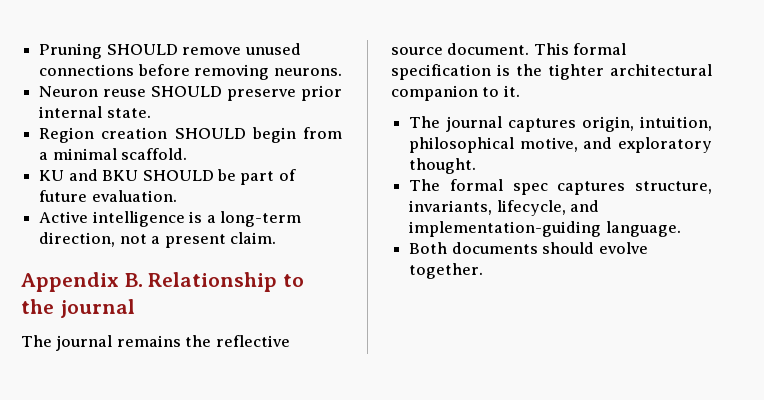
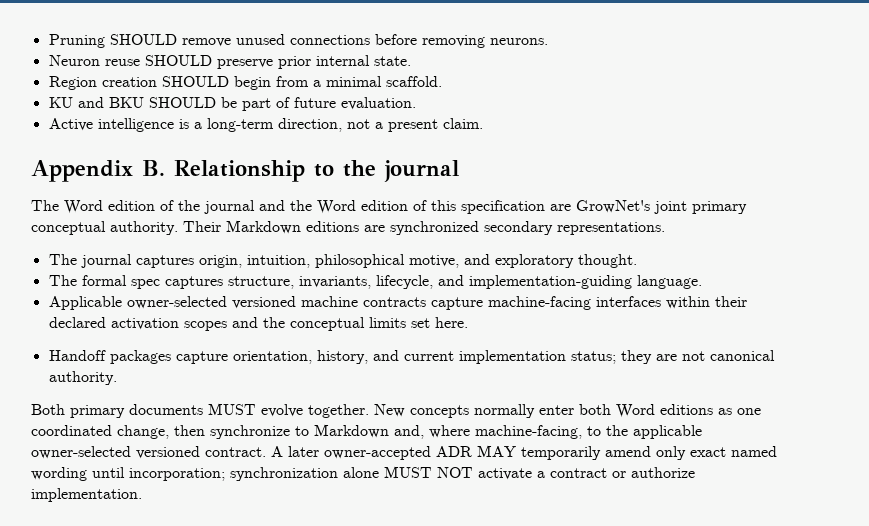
[56,335,290,351] [391,43,627,55] [391,64,712,80] [391,85,520,101] journal remains the reflective source document. This formal specification is the tighter architectural companion to it. -> [64,200,747,214] [31,220,665,235] Word edition of the journal and the Word edition of this specification are GrowNet's joint primary conceptual authority. Their Markdown editions are synchronized secondary representations.
[409,242,648,254] [409,263,484,279] Both documents should evolve together. -> [48,296,747,310] [48,317,468,331] [48,350,775,364] [48,371,117,385] [31,403,761,418] [31,424,702,439] [31,445,777,460] [31,466,695,481] [31,488,142,502] Applicable owner-selected versioned machine contracts capture machine-facing interfaces within their declared activation scopes and the conceptual limits set here. // Handoff packages capture orientation, history, and current implementation status; they are not canonical authority. // Both primary documents MUST evolve together. New concepts normally enter both Word editions as one coordinated change, then synchronize to Markdown and, where machine-facing, to the applicable owner-selected versioned contract. A later owner-accepted ADR MAY temporarily amend only exact named wording until incorporation; synchronization alone MUST NOT activate a contract or authorize implementation.

